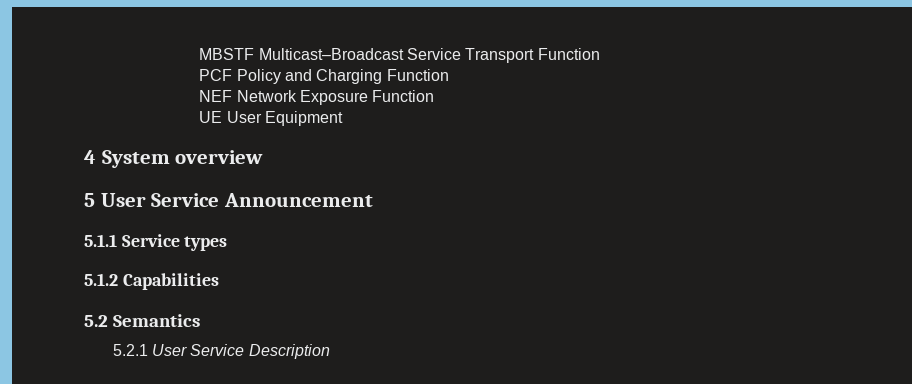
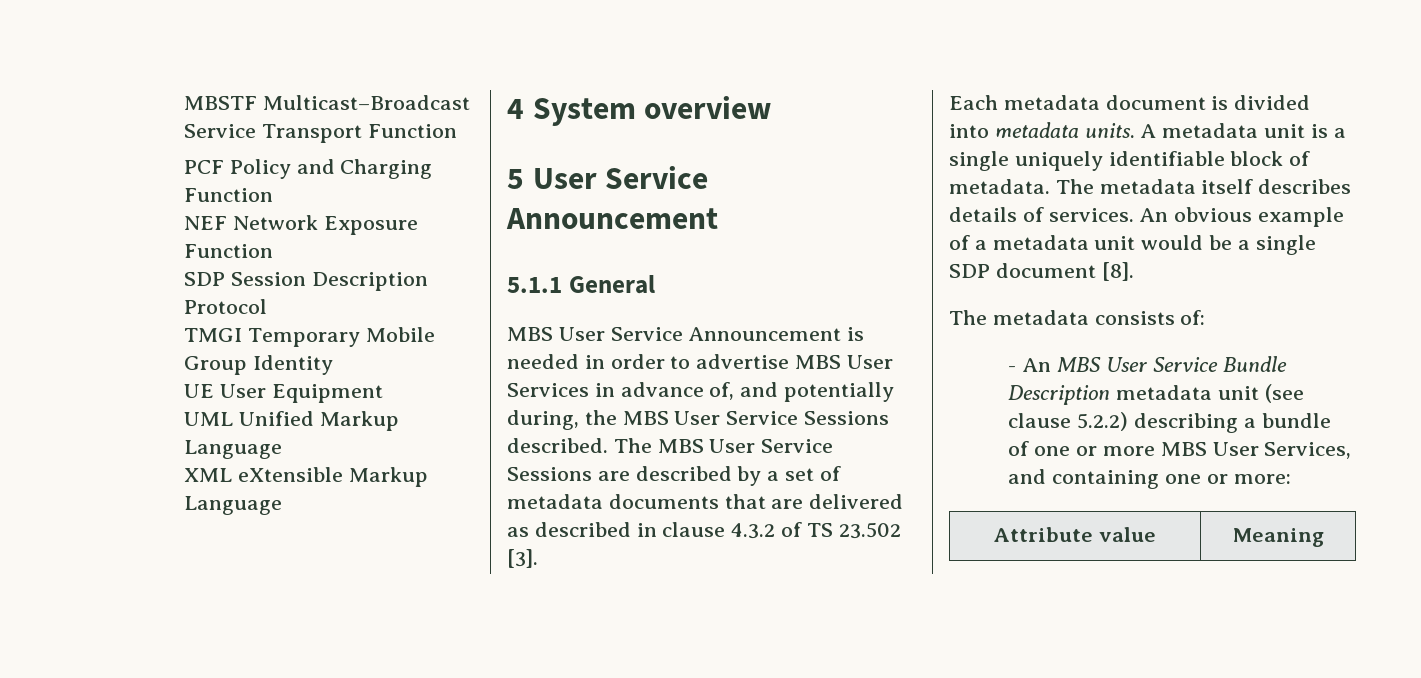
[199,111,343,126] UE User Equipment -> [183,272,428,291] [183,299,267,314] [183,327,435,347] [183,355,333,375] [183,384,383,403] [183,411,399,431] [183,440,282,459] [183,467,428,487] [183,496,282,515] SDP Session Description Protocol // TMGI Temporary Mobile Group Identity // UE User Equipment // UML Unified Markup Language // XML eXtensible Markup Language
[121,234,228,251] [84,273,219,290] [84,314,201,327] [112,344,330,359] Service types // 5.1.2 Capabilities // 5.2 Semantics // 5.2.1 User Service Description -> [568,275,655,294] [507,327,865,341] [507,354,893,369] [507,382,895,402] [507,410,890,430] [507,438,834,453] [507,466,841,486] [507,494,904,509] [507,522,901,539] [507,549,538,568] [949,95,1311,110] [949,122,1346,138] [949,151,1311,171] [949,179,1352,194] [949,207,1345,227] [949,235,1316,255] [949,262,1134,281] [949,310,1206,325] [1008,356,1287,372] [1008,384,1304,405] [1008,412,1331,433] [1008,441,1352,459] [1008,469,1291,489] [994,527,1156,542] [1232,528,1324,547] General // MBS User Service Announcement is needed in order to advertise MBS User Services in advance of, and potentially during, the MBS User Service Sessions described. The MBS User Service Sessions are described by a set of metadata documents that are delivered as described in clause 4.3.2 of TS 23.502 [3]. // Each metadata document is divided into metadata units. A metadata unit is a single uniquely identifiable block of metadata. The metadata itself describes details of services. An obvious example of a metadata unit would be a single SDP document [8]. // The metadata consists of: // - An MBS User Service Bundle Description metadata unit (see clause 5.2.2) describing a bundle of one or more MBS User Services, and containing one or more: // Attribute value | Meaning

